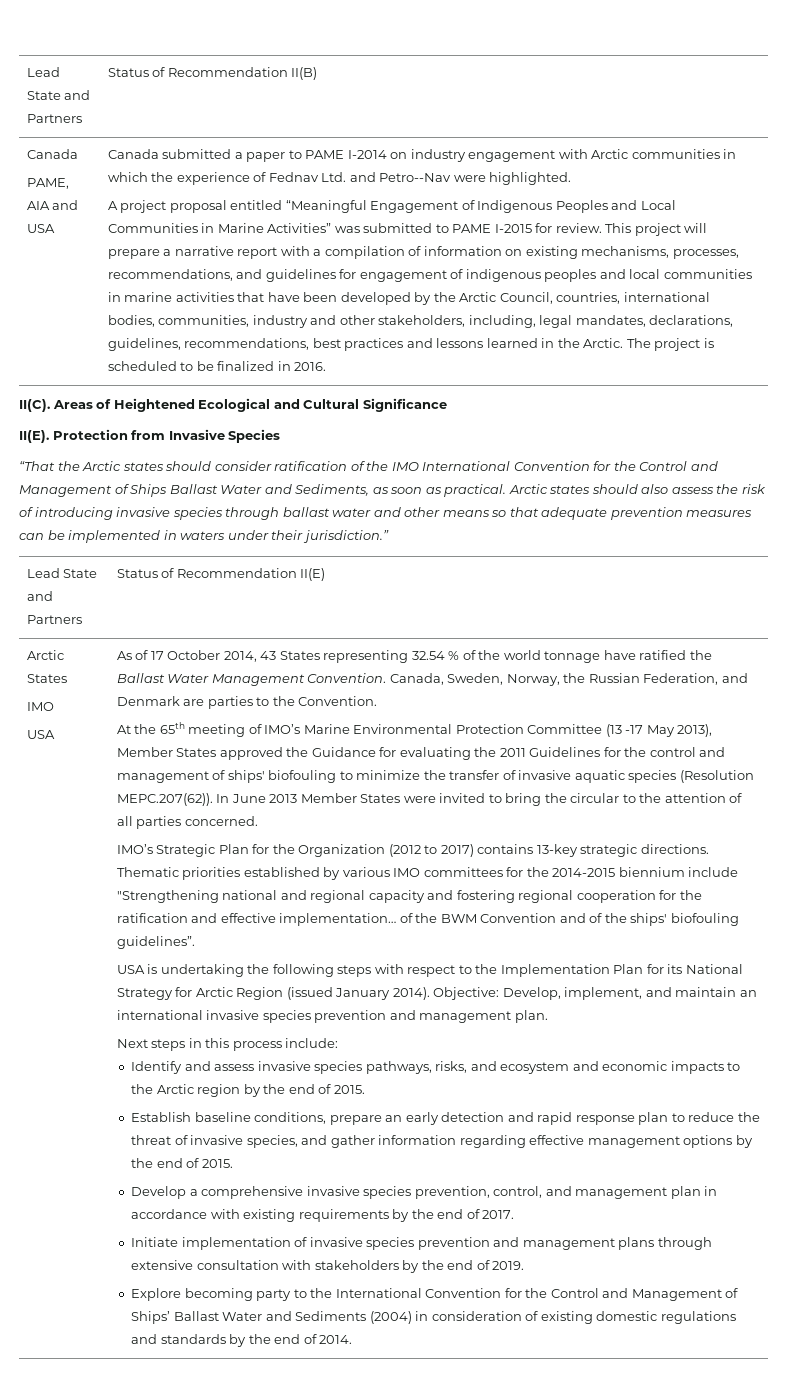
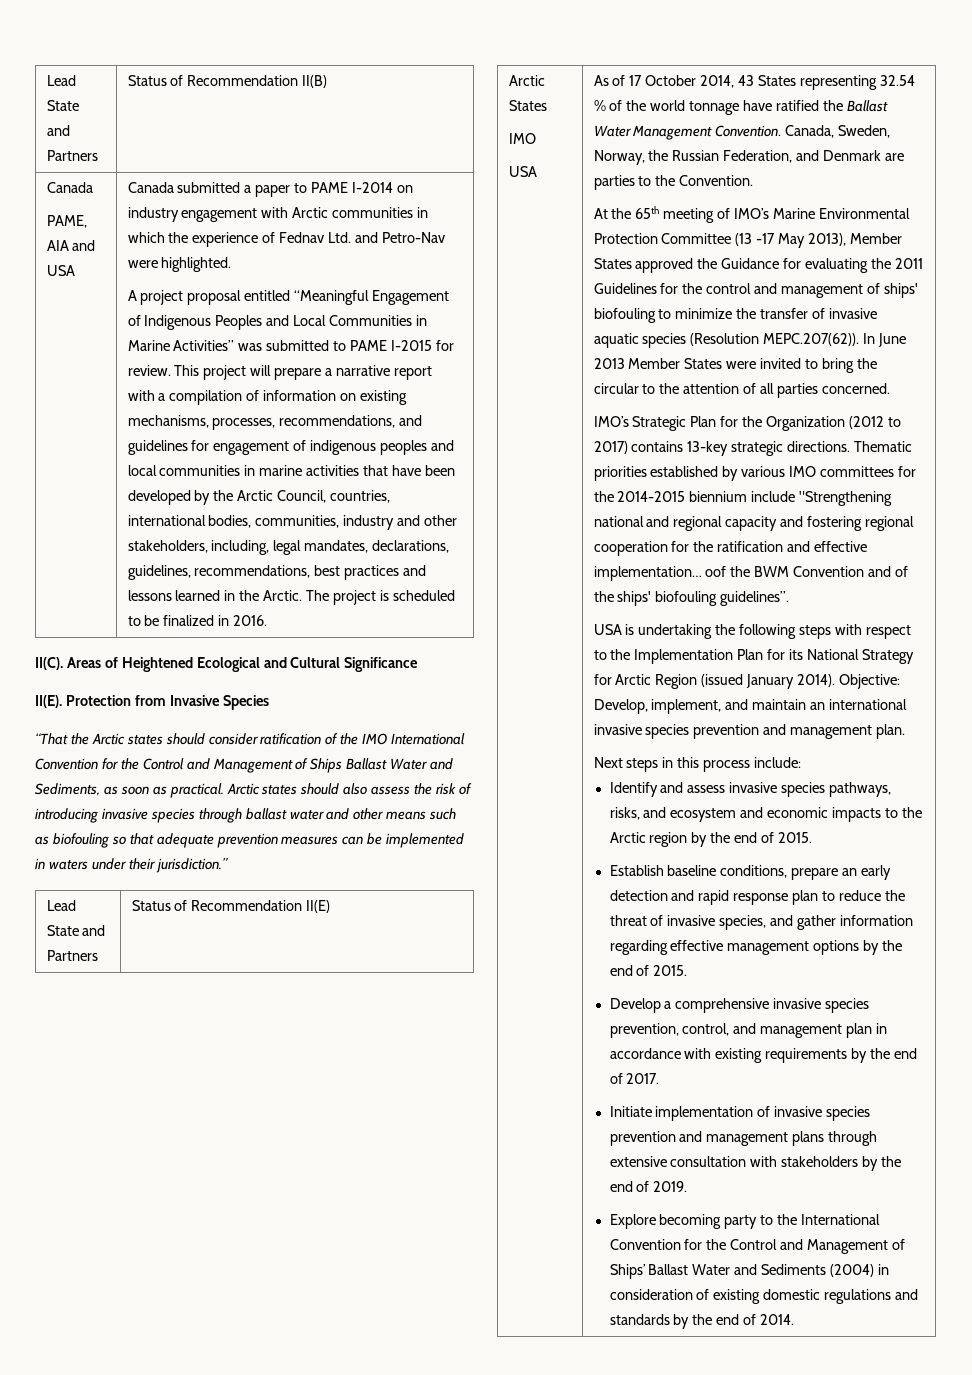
[379,173,452,182] Petro--Nav -> [381,232,445,243] Petro-Nav
(490, 513) none -> [429,808,457,820] [35,833,109,848] such as biofouling
[399,913,413,923] of -> [705,566,727,577] oof

